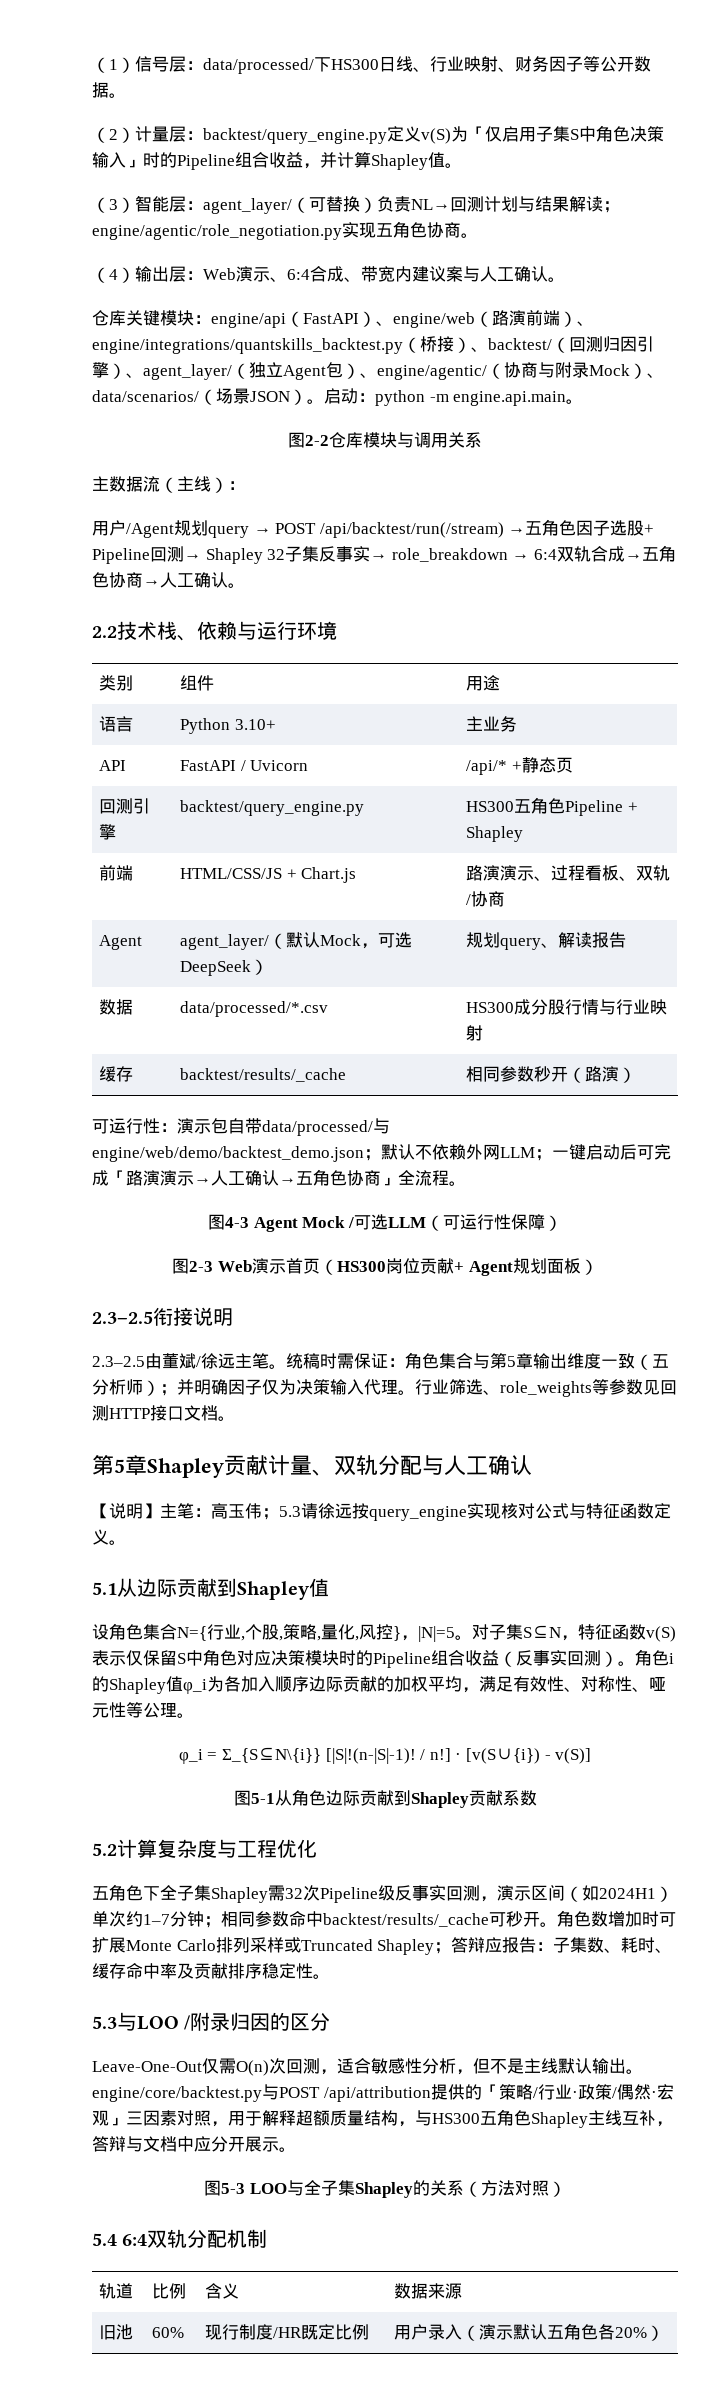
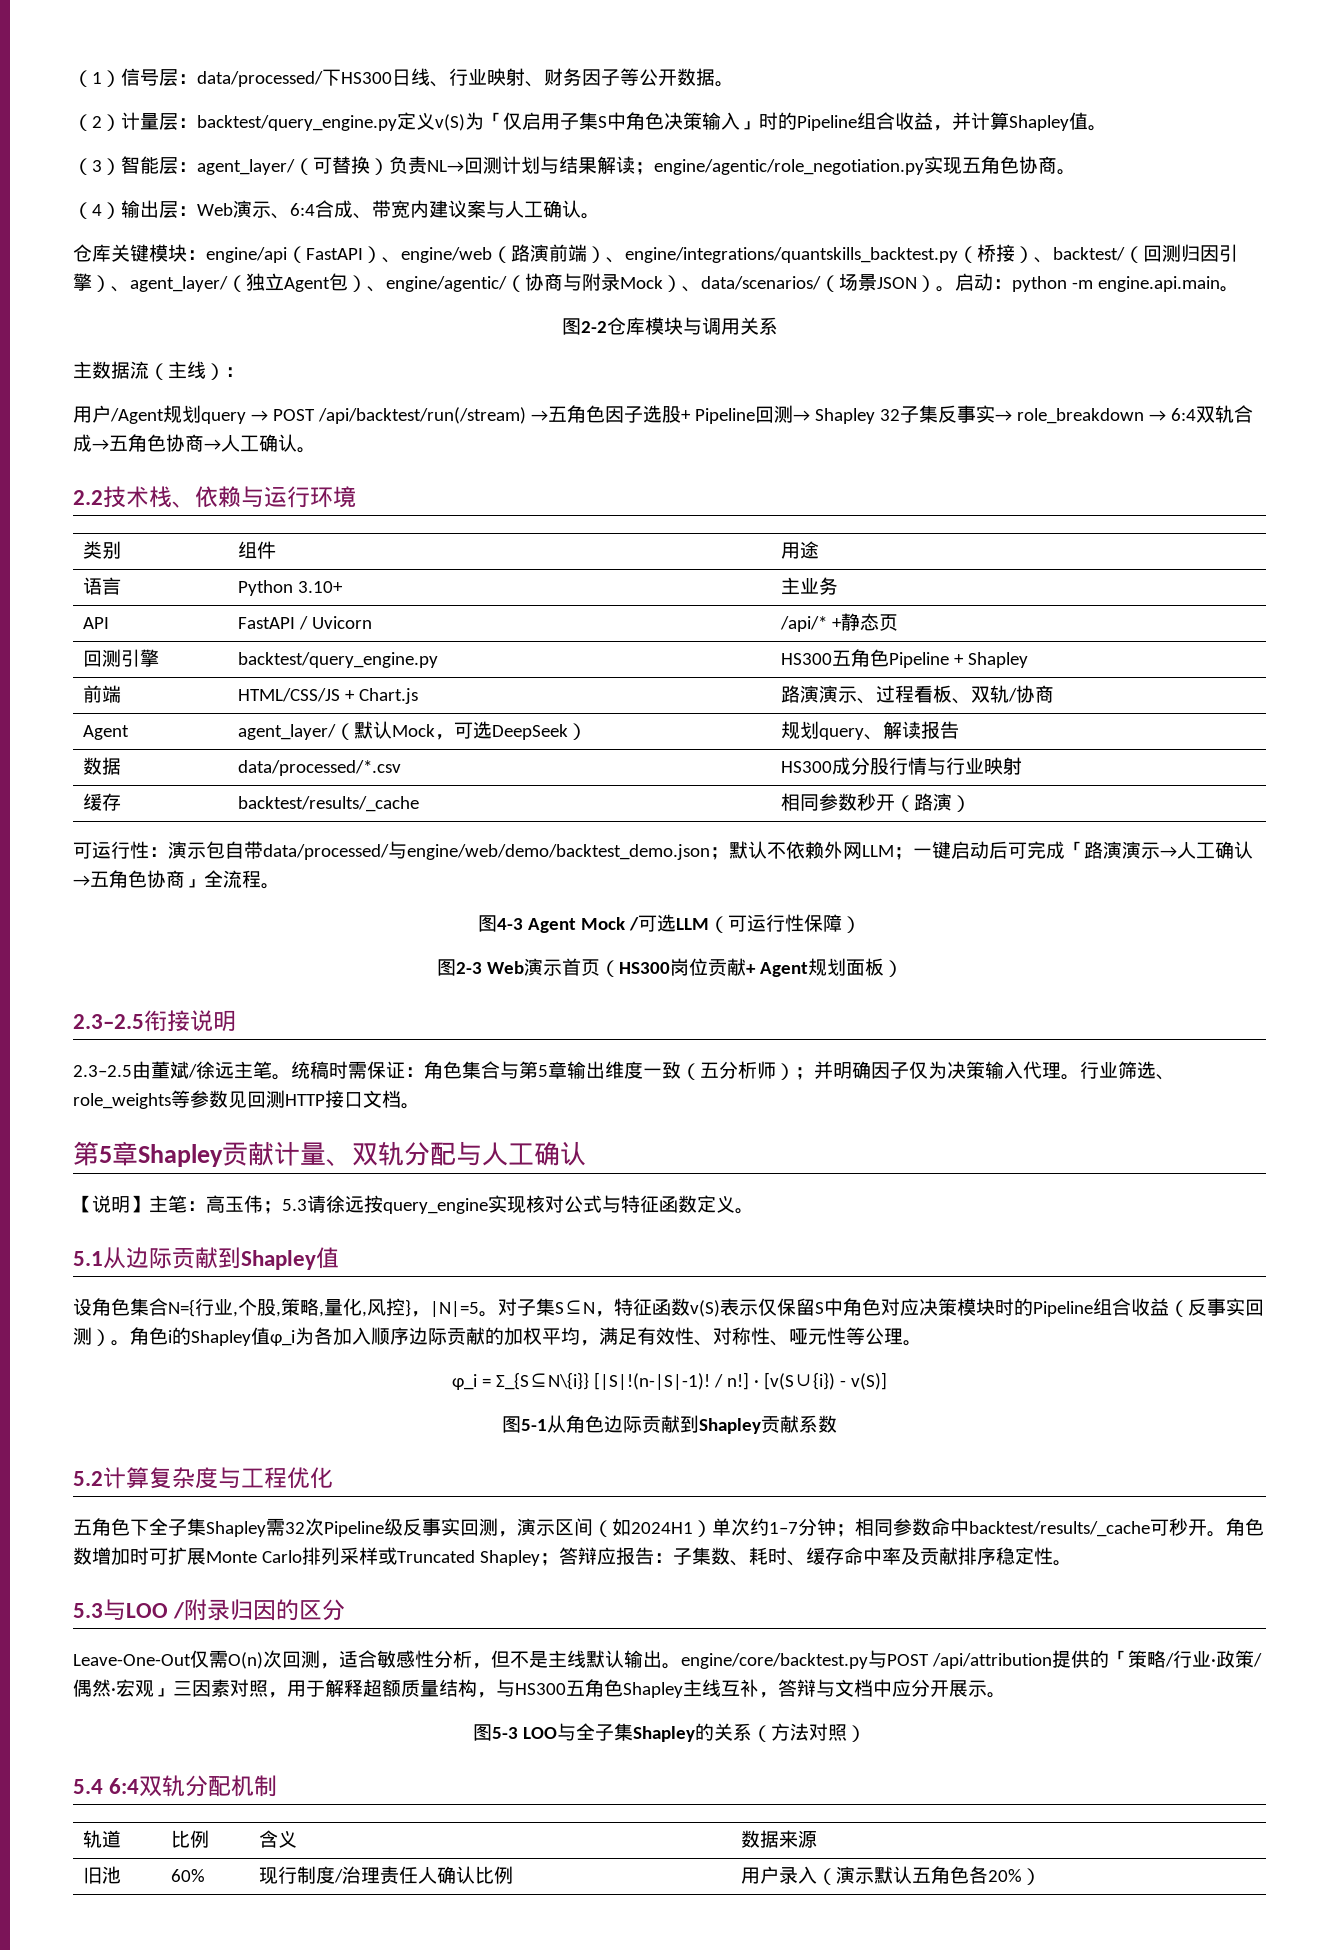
[273,2324,336,2340] /HR既定 -> [334,1866,476,1884] /治理责任人确认

